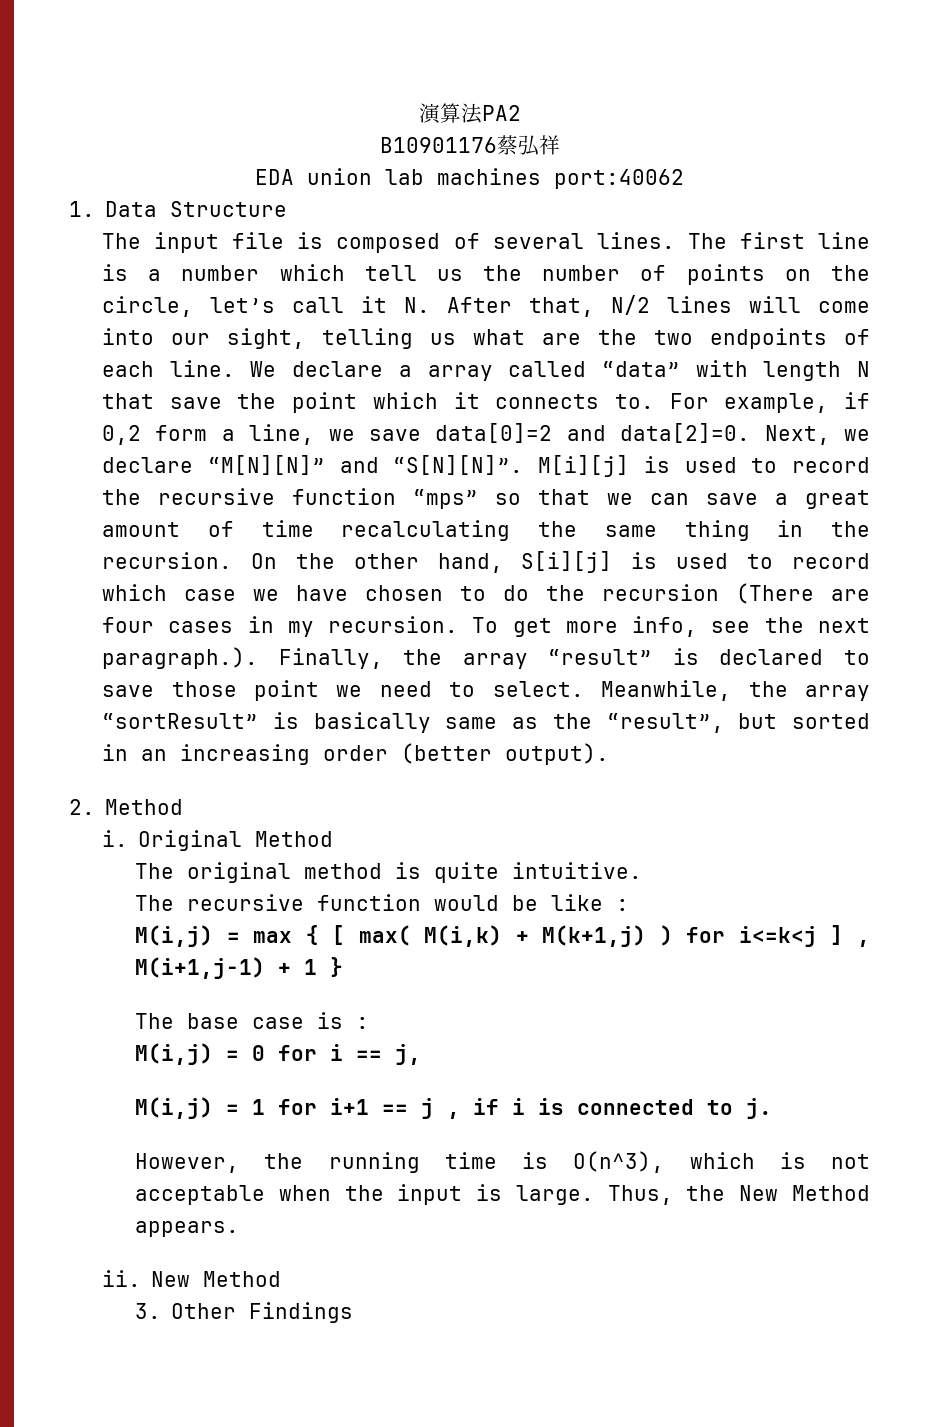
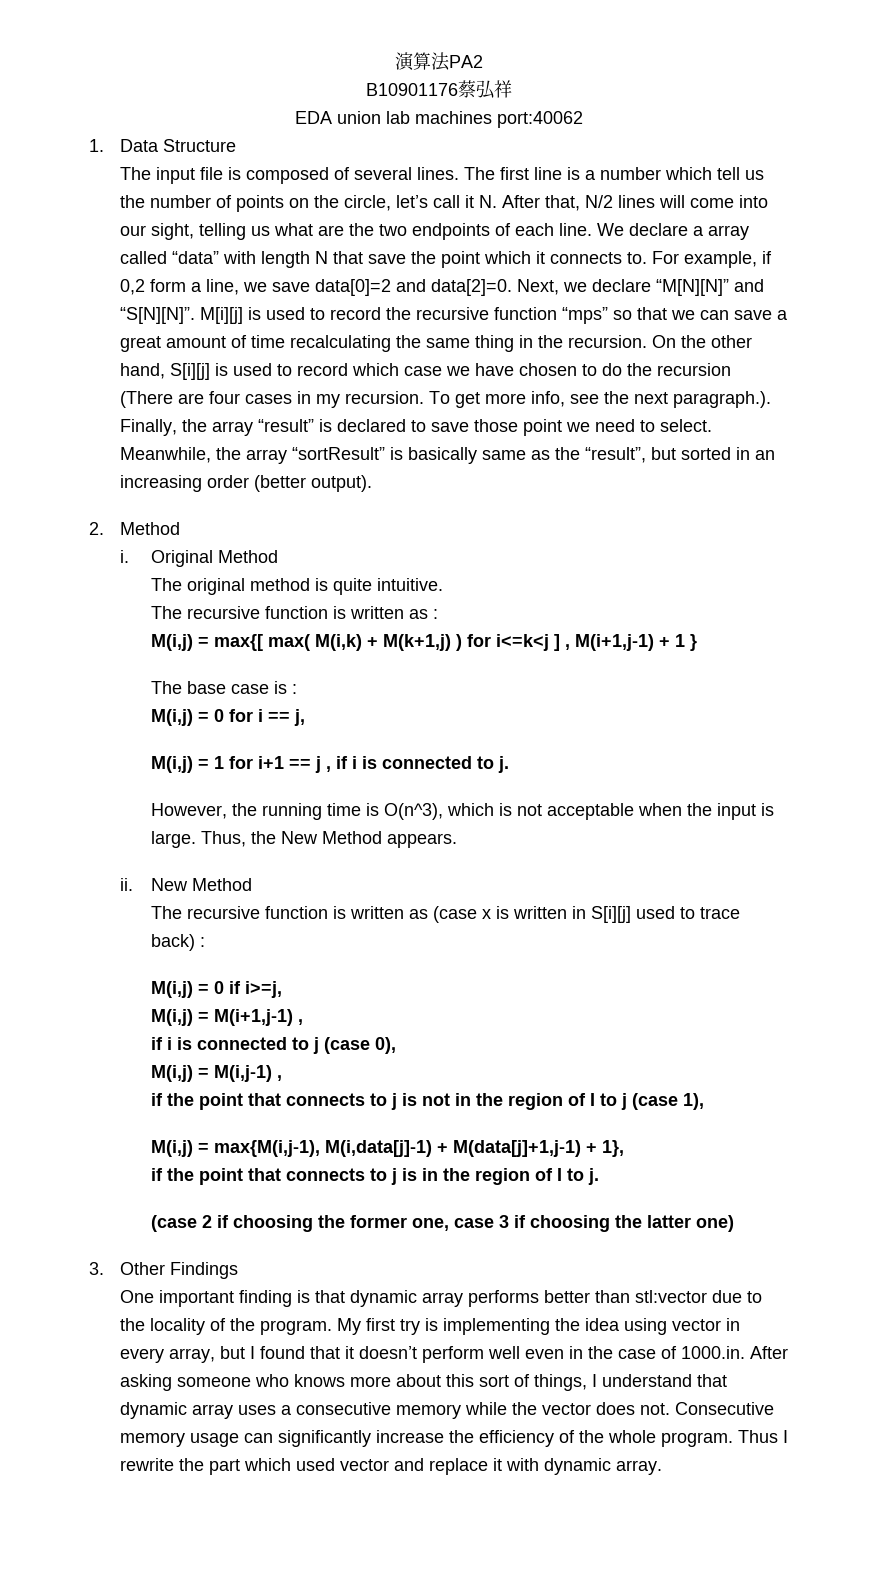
[434,894,630,911] [135,925,346,947] would be like : // M(i,j) = max { [ -> [333,606,439,619] [151,634,264,651] is written as : // M(i,j) = max{[
[135,1302,354,1323] 3. Other Findings -> [151,906,741,923] [151,934,206,951] [151,981,283,998] [151,1009,304,1026] [151,1037,397,1054] [151,1065,283,1082] [151,1093,705,1110] [151,1140,625,1157] [151,1168,600,1185] [151,1215,735,1232] [89,1262,239,1279] [120,1290,763,1307] [120,1318,741,1335] [120,1346,789,1363] [120,1374,728,1391] [120,1402,775,1419] [120,1430,789,1447] [120,1458,663,1475] The recursive function is written as (case x is written in S[i][j] used to trace back) : // M(i,j) = 0 if i>=j, // M(i,j) = M(i+1,j-1) , // if i is connected to j (case 0), // M(i,j) = M(i,j-1) , // if the point that connects to j is not in the region of I to j (case 1), // M(i,j) = max{M(i,j-1), M(i,data[j]-1) + M(data[j]+1,j-1) + 1}, // if the point that connects to j is in the region of I to j. // (case 2 if choosing the former one, case 3 if choosing the latter one) // 3. Other Findings // One important finding is that dynamic array performs better than stl:vector due to the locality of the program. My first try is implementing the idea using vector in every array, but I found that it doesn’t perform well even in the case of 1000.in. After asking someone who knows more about this sort of things, I understand that dynamic array uses a consecutive memory while the vector does not. Consecutive memory usage can significantly increase the efficiency of the whole program. Thus I rewrite the part which used vector and replace it with dynamic array.

